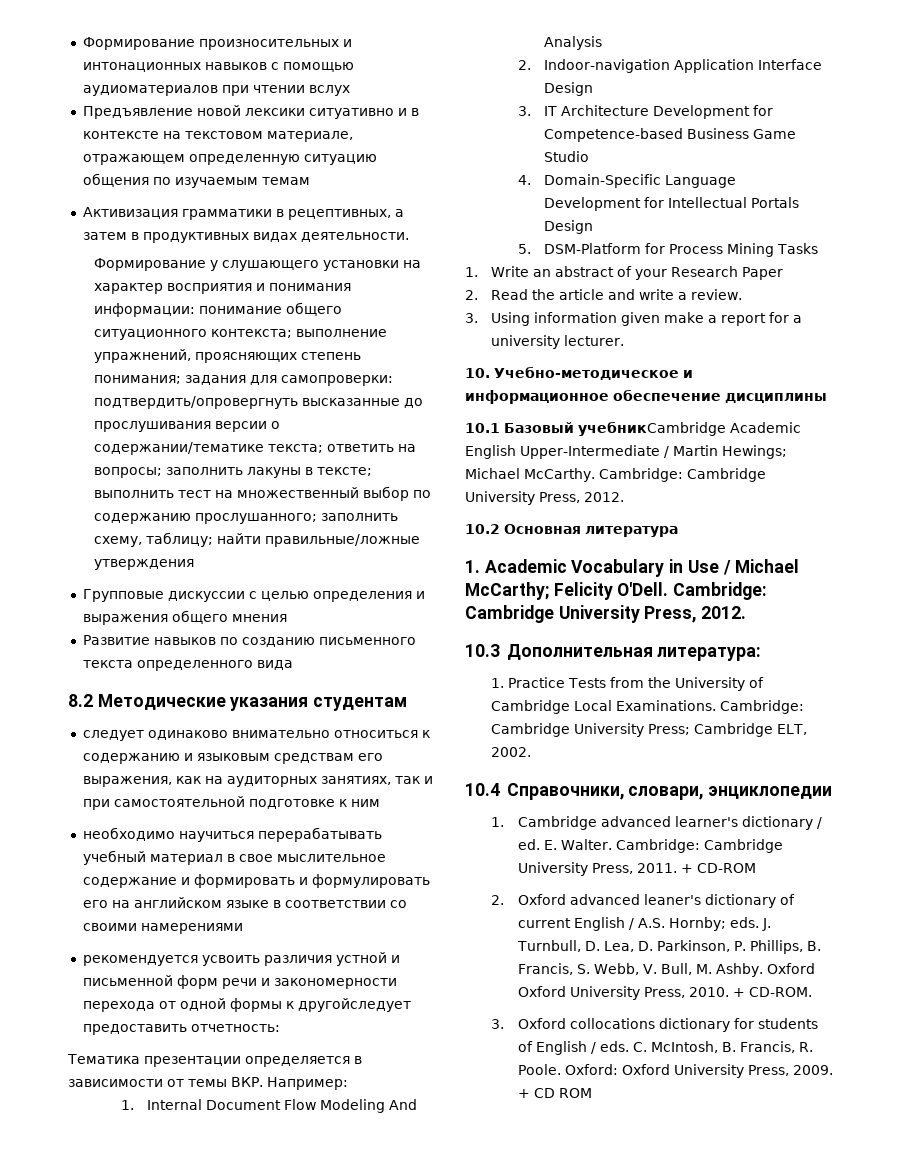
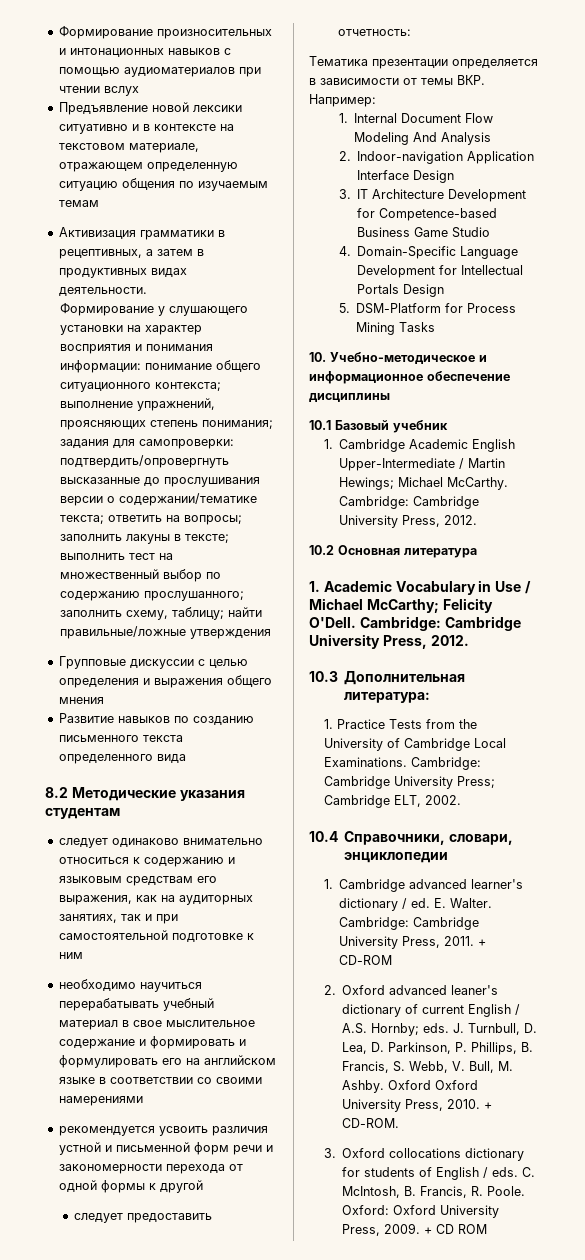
[297,998,411,1012] другойследует -> [159,1180,203,1193] [73,1213,123,1223] другой // следует
[465,266,784,280] [465,289,743,300] [465,312,803,326] [491,335,625,349] // 1. Write an abstract of your Research Paper // 2. Read the article and write a review. // 3. Using information given make a report for a university lecturer. -> (436, 327) none
[578,421,726,436] учебникCambridge -> [393,420,448,433] [324,439,406,452] учебник // 1. Cambridge

